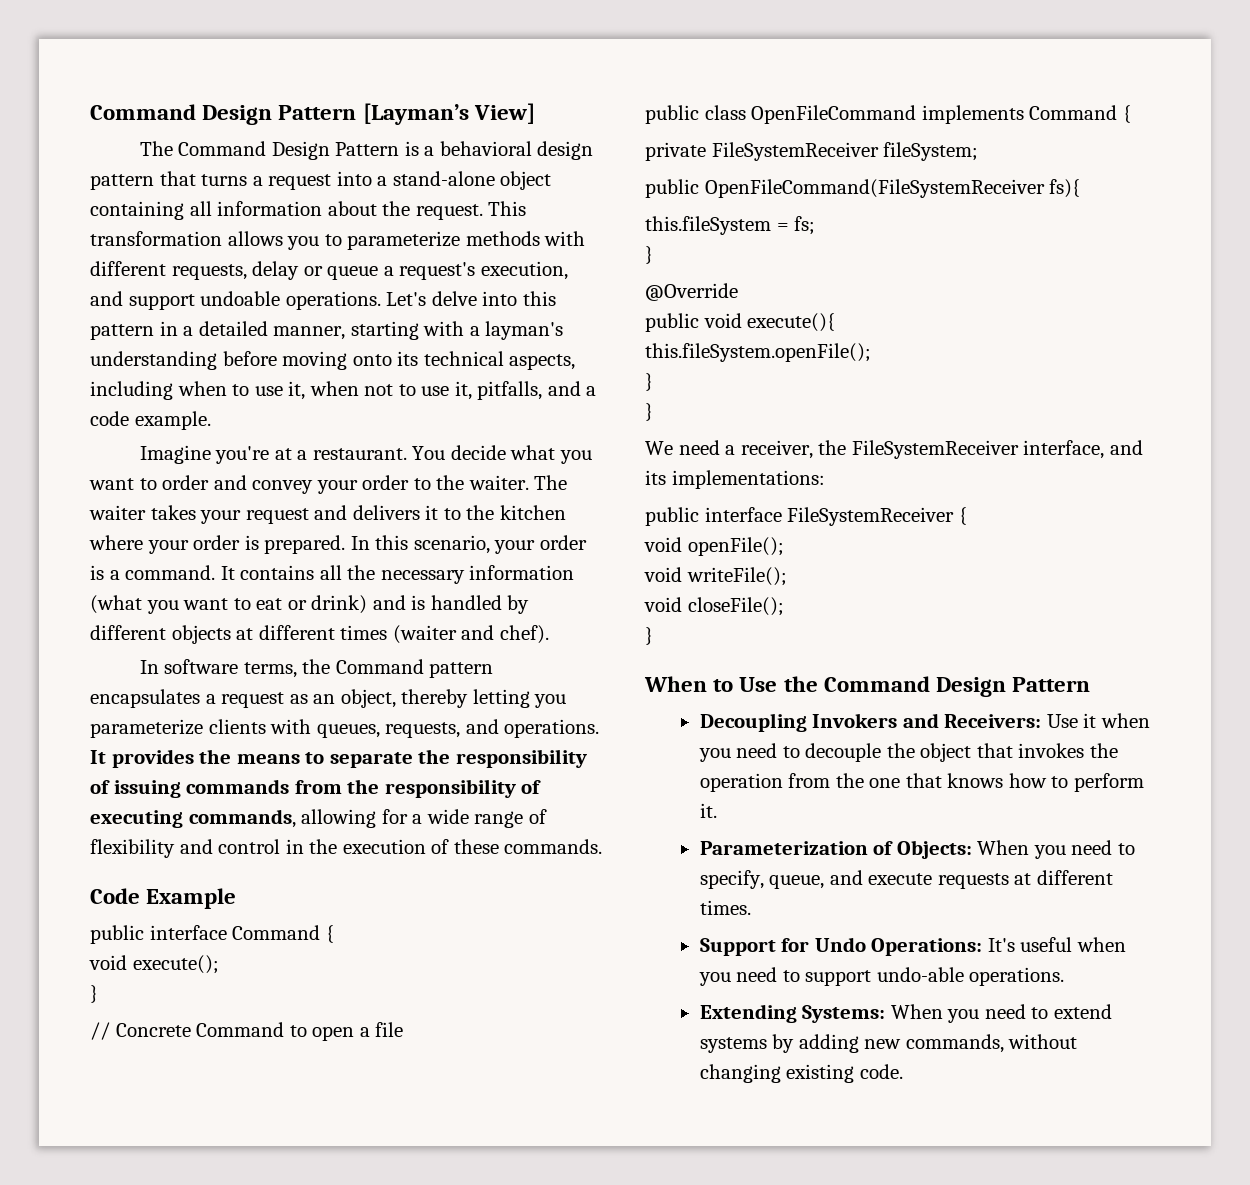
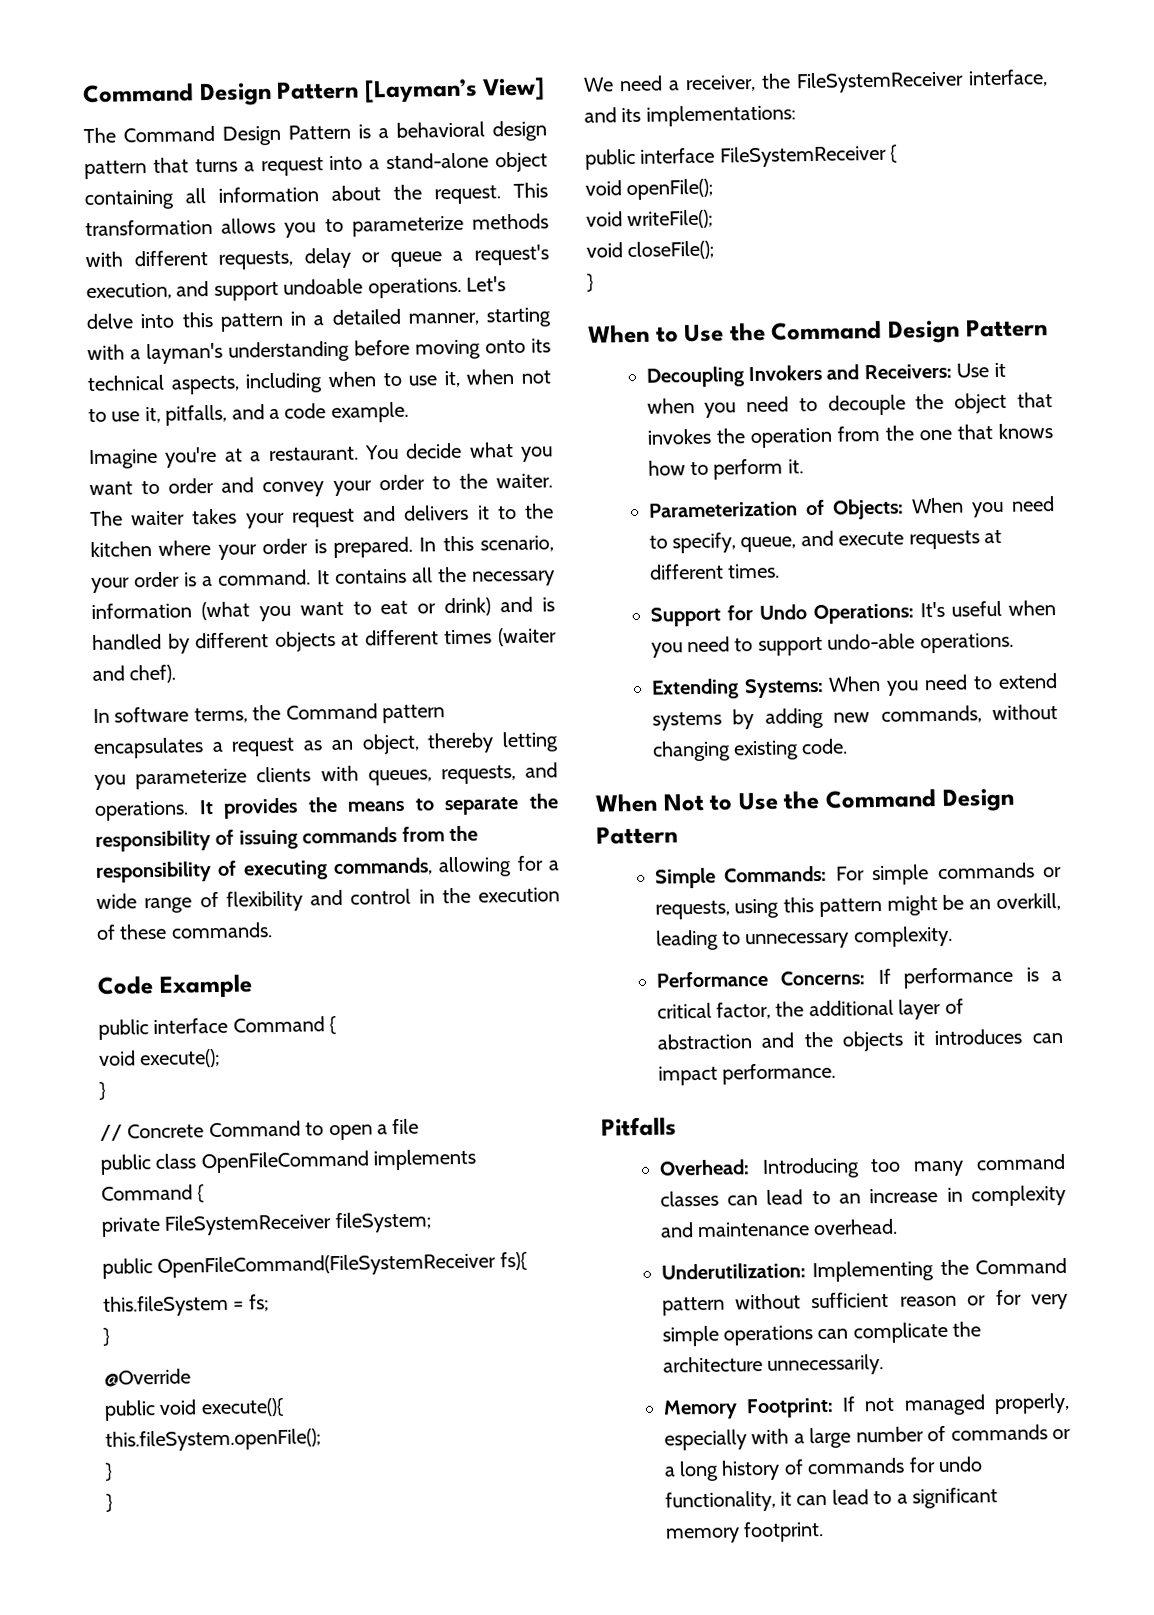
(903, 1071) none -> [595,787,1015,813] [596,825,678,845] [654,862,1062,889] [654,892,1061,920] [655,925,953,951] [655,966,1062,989] [656,998,964,1020] [656,1028,1063,1052] [657,1062,837,1086] [601,1116,677,1137] [658,1153,1066,1179] [659,1184,1066,1207] [659,1218,899,1238] [660,1257,1067,1283] [661,1289,1068,1316] [661,1321,982,1347] [662,1353,885,1376] [662,1392,1070,1420] [663,1424,1071,1451] [663,1456,984,1482] [664,1487,999,1513] [664,1521,825,1544] // When Not to Use the Command Design Pattern // Simple Commands: For simple commands or requests, using this pattern might be an overkill, leading to unnecessary complexity. // Performance Concerns: If performance is a critical factor, the additional layer of abstraction and the objects it introduces can impact performance. // Pitfalls // Overhead: Introducing too many command classes can lead to an increase in complexity and maintenance overhead. // Underutilization: Implementing the Command pattern without sufficient reason or for very simple operations can complicate the architecture unnecessarily. // Memory Footprint: If not managed properly, especially with a large number of commands or a long history of commands for undo functionality, it can lead to a significant memory footprint.

